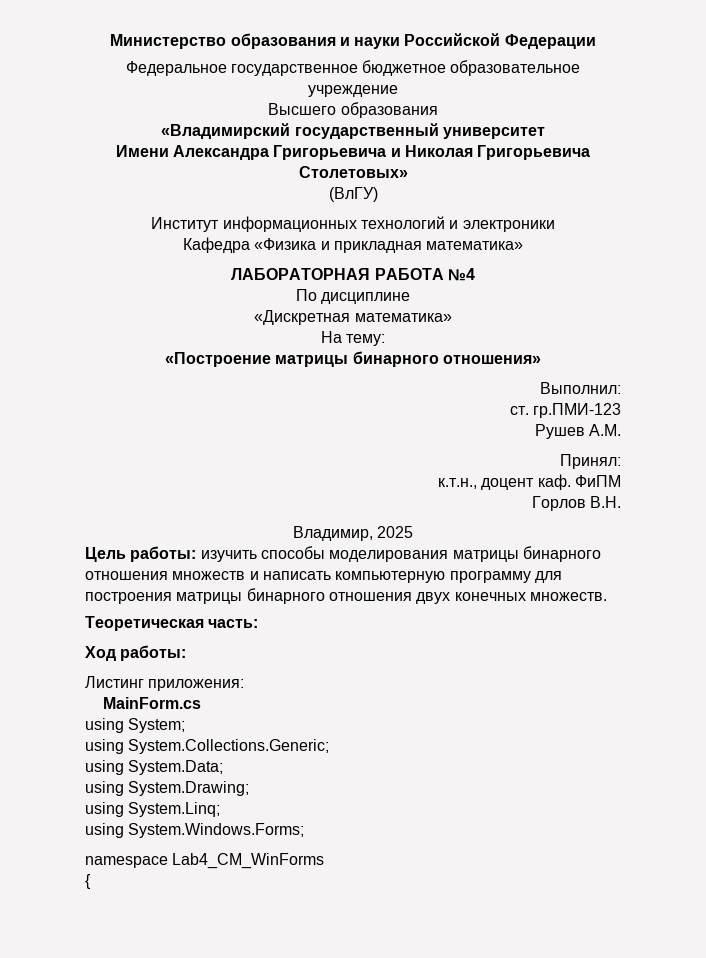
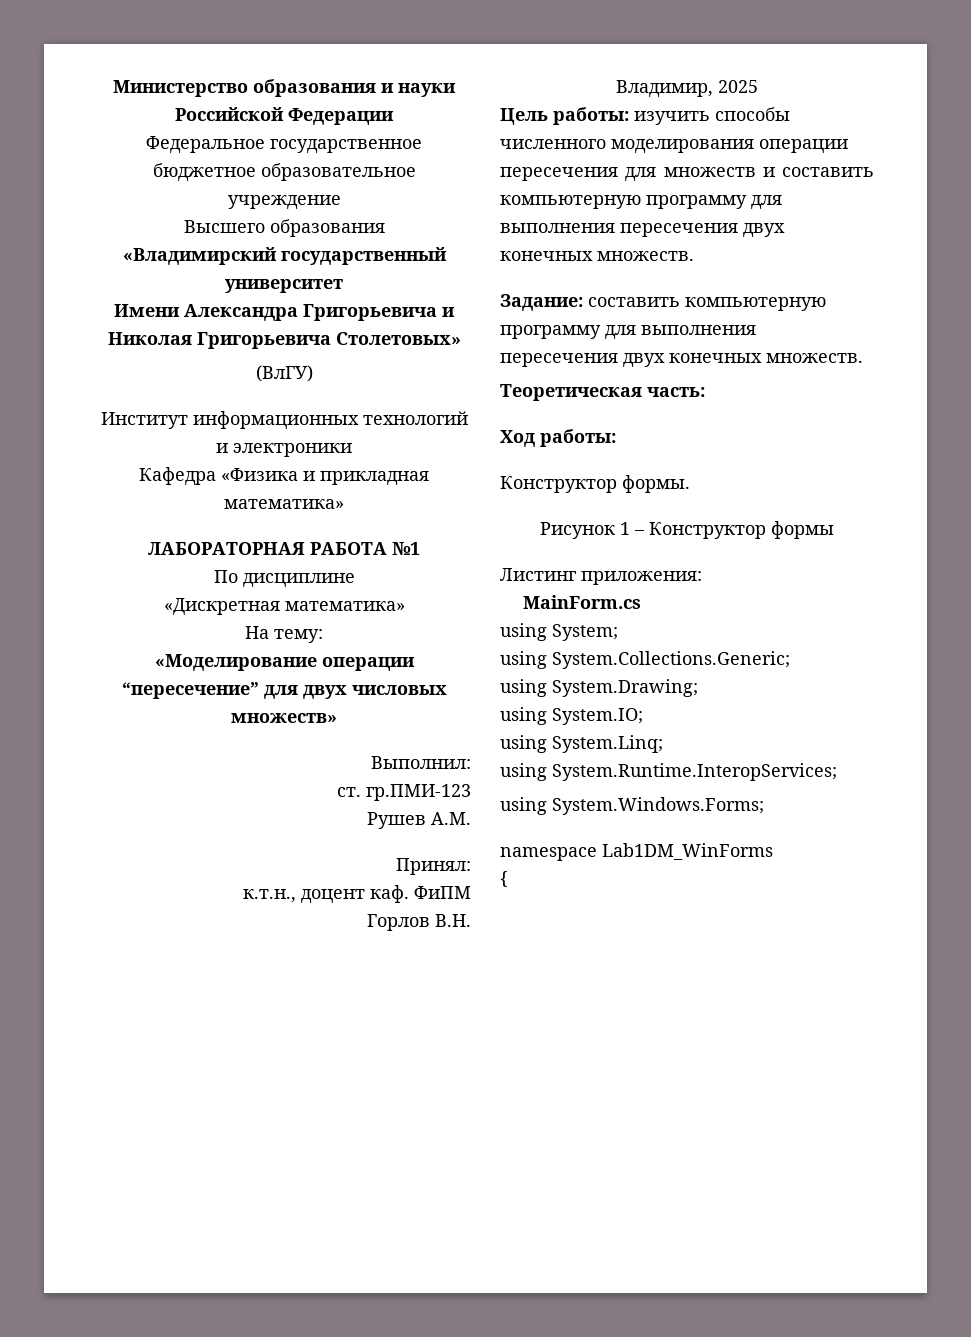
[447,268,475,281] №4 -> [392,542,420,555] №1
[165,351,541,367] «Построение матрицы бинарного отношения» -> [154,654,415,671] [121,682,447,699] [231,713,337,723] «Моделирование операции “пересечение” для двух числовых множеств»
[329,546,601,562] [85,571,168,580] моделирования матрицы бинарного отношения -> [500,139,848,154] [500,167,657,182] численного моделирования операции пересечения для
[262,571,562,583] [85,588,412,604] написать компьютерную программу для построения матрицы бинарного отношения -> [782,167,874,177] [500,195,782,210] [500,223,785,238] [500,251,694,261] [500,294,826,311] [500,325,756,340] [500,353,618,367] составить компьютерную программу для выполнения пересечения двух конечных множеств. // Задание: составить компьютерную программу для выполнения пересечения
(187, 653) none -> [500,475,690,493] [540,521,834,539] // Конструктор формы. // Рисунок 1 – Конструктор формы
[128,760,224,775] [85,781,250,796] System.Data; // using System.Drawing; -> [552,679,698,697] [500,707,643,725] System.Drawing; // using System.IO;
(221, 809) none -> [500,763,837,781] // using System.Runtime.InteropServices;
[172,853,325,869] Lab4_CM_WinForms -> [602,843,773,860] Lab1DM_WinForms

